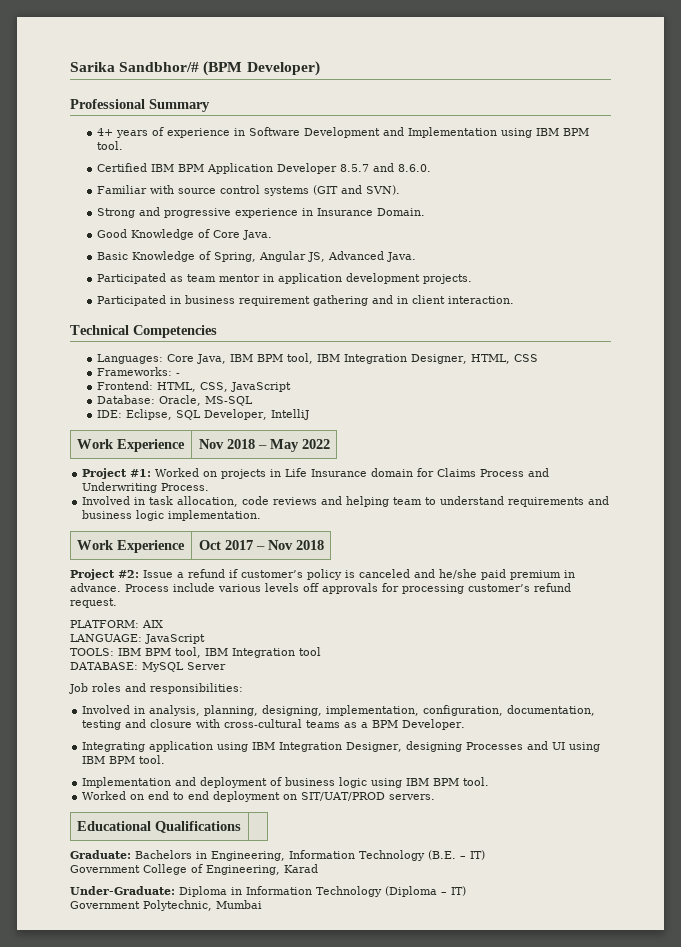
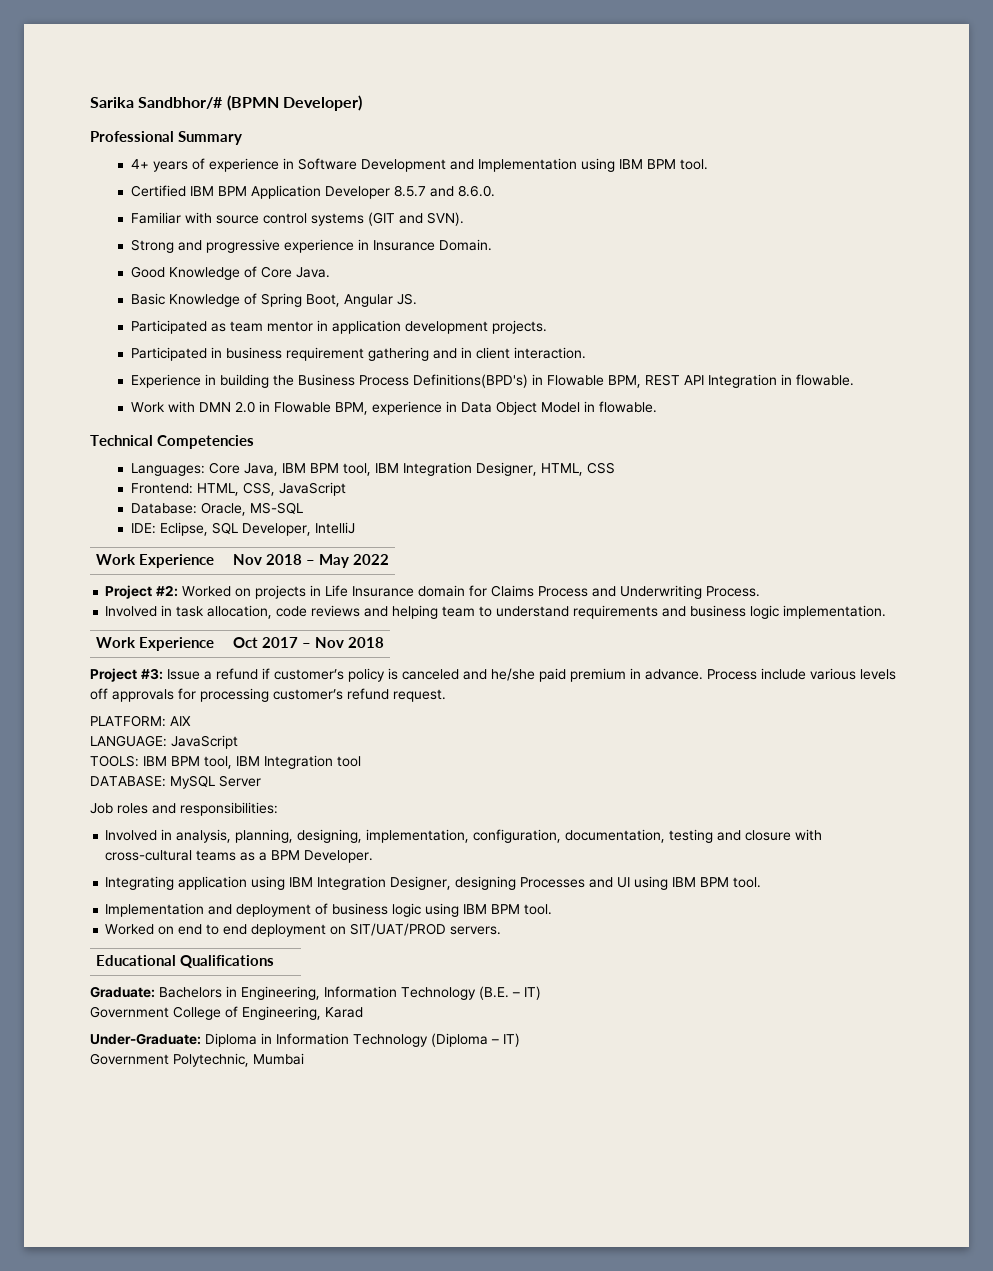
[203,61,243,76] (BPM -> [226,95,279,111] (BPMN
[214,251,417,262] Spring, Angular JS, Advanced Java. -> [260,293,417,307] Spring Boot, Angular JS.
(515, 300) none -> [130,374,854,388] [130,401,657,415] // Experience in building the Business Process Definitions(BPD's) in Flowable BPM, REST API Integration in flowable. // Work with DMN 2.0 in Flowable BPM, experience in Data Object Model in flowable.
[97,367,181,376] // Frameworks: - -> (615, 468) none
[130,469,152,477] #1: -> [156,585,179,597] #2:
[118,570,139,578] #2: -> [141,668,163,680] #3:

